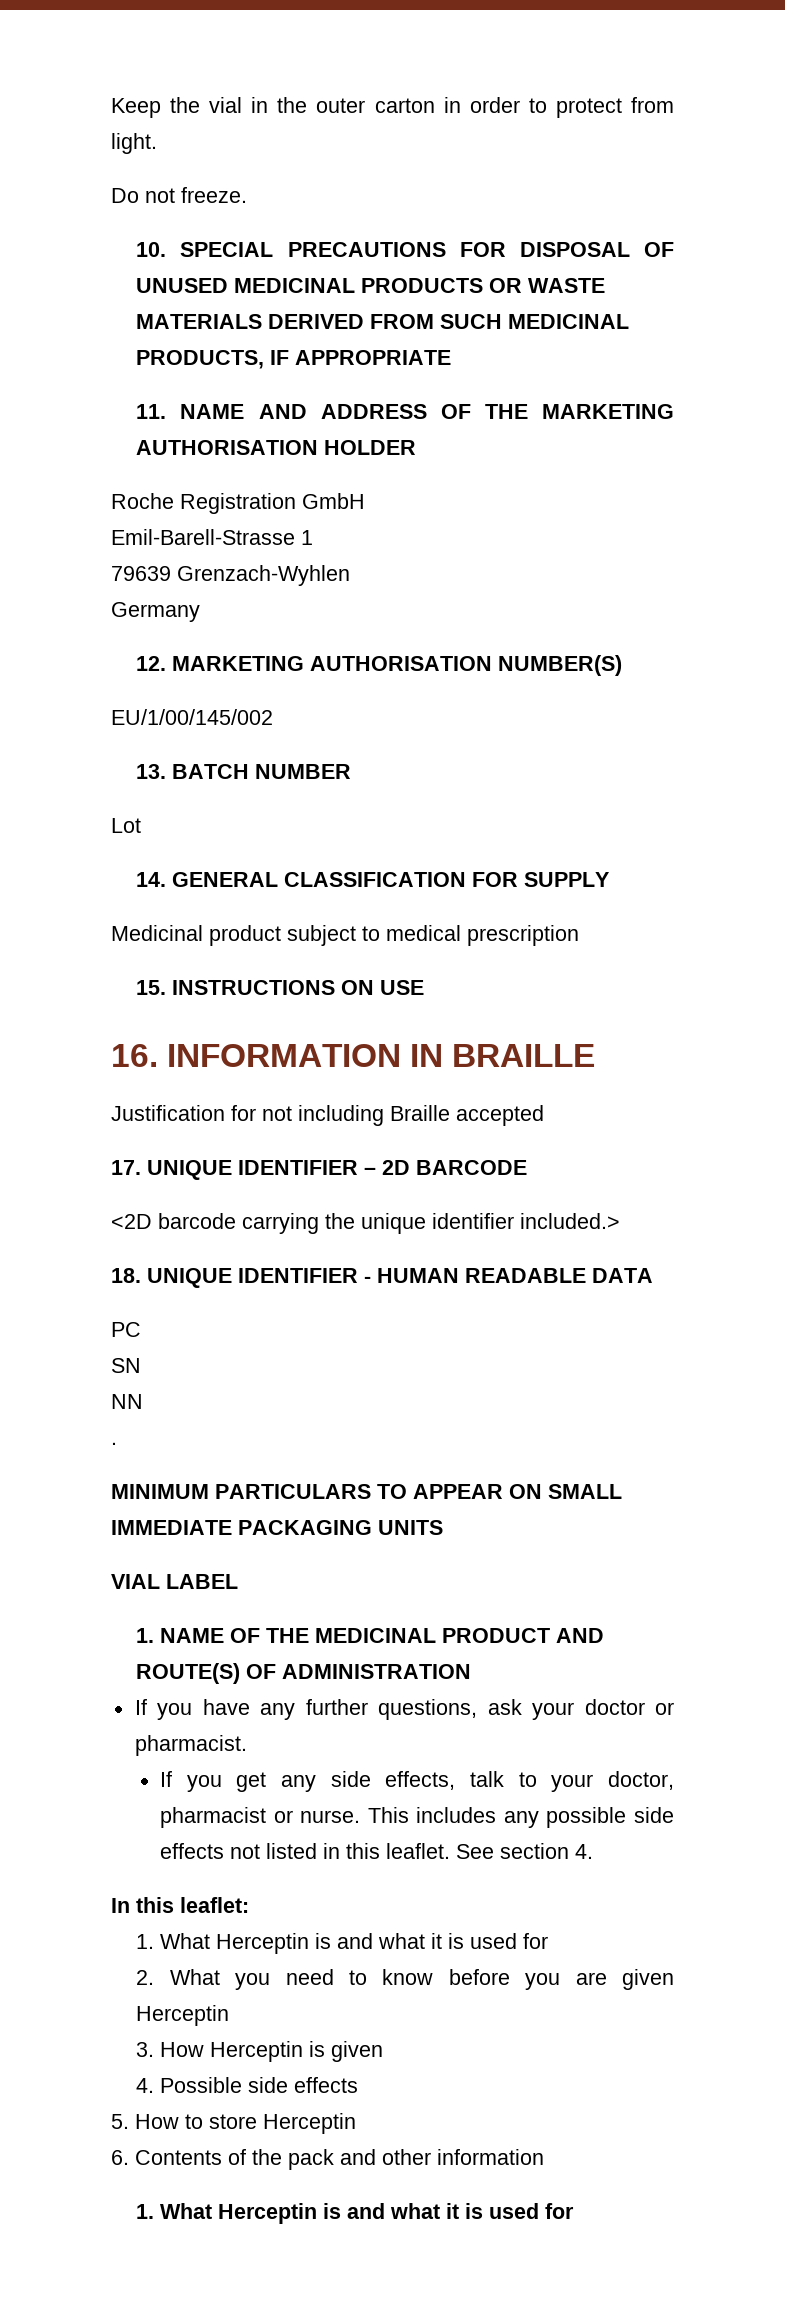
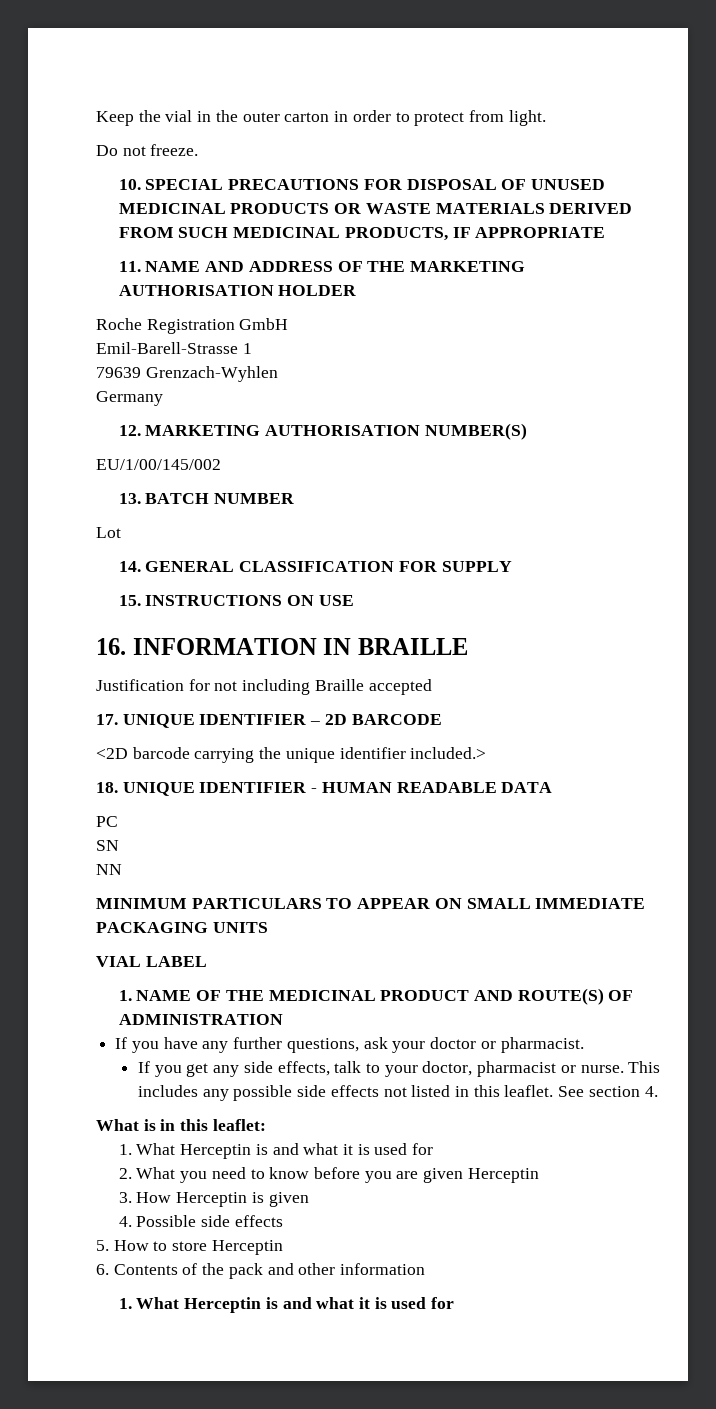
[111,925,579,946] // Medicinal product subject to medical prescription -> (512, 566) none
[111,1442,117,1445] // . -> (122, 869) none
[111,1898,130,1913] In -> [96,1119,176,1131] What is in

